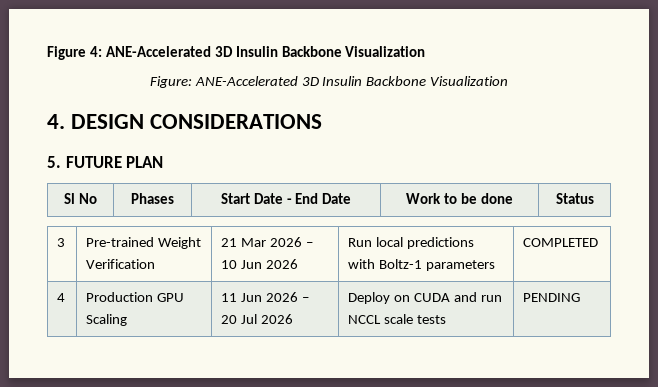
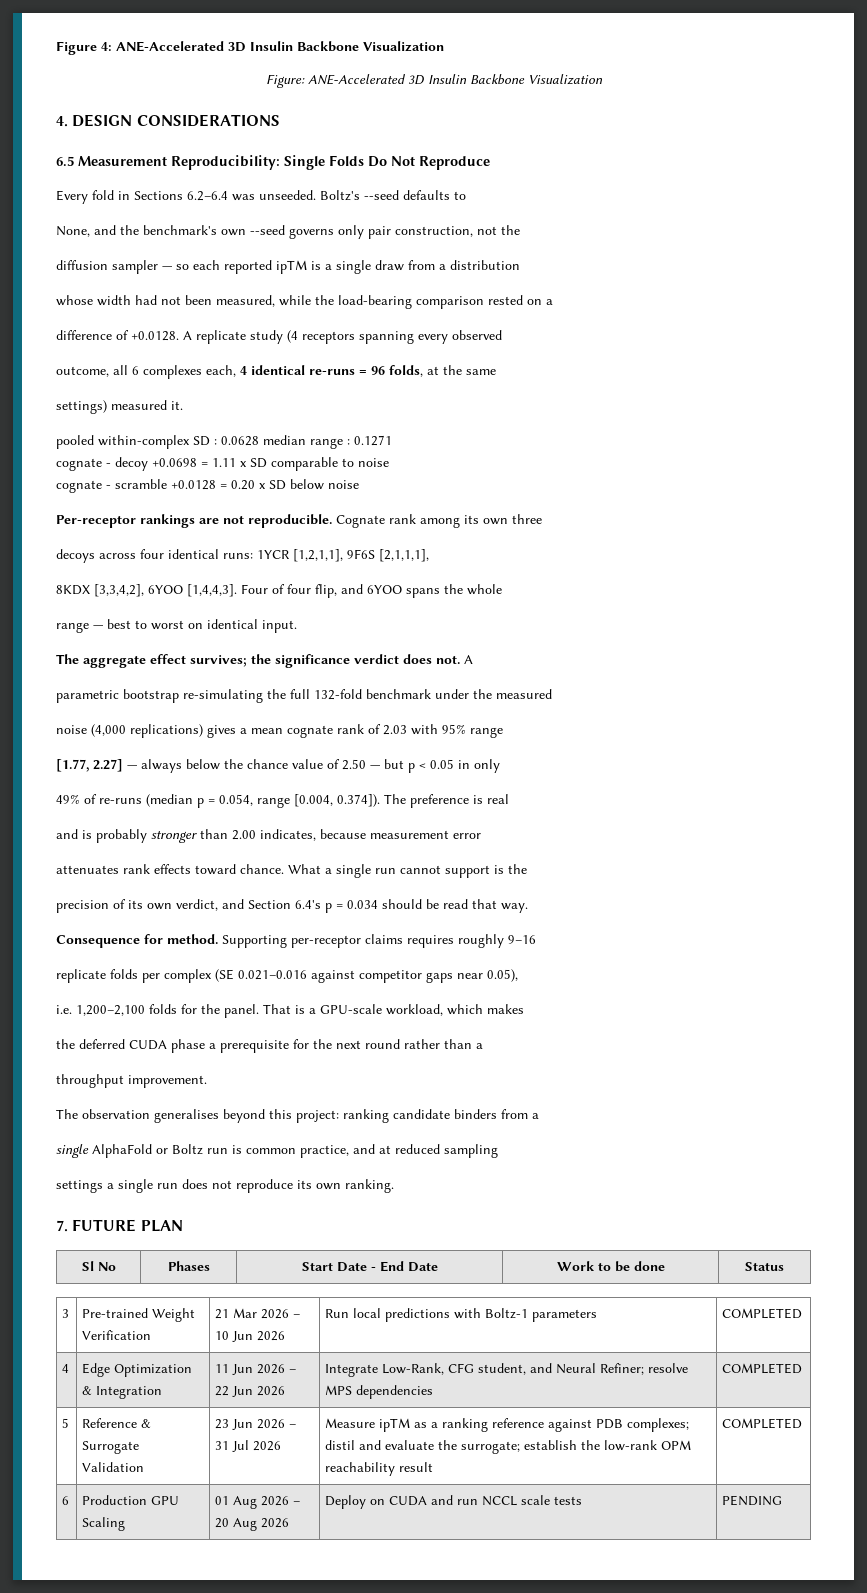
[47,156,61,168] 5. -> [56,155,490,170] [56,190,466,204] [56,225,520,239] [56,260,520,274] [56,295,553,309] [56,330,502,344] [56,365,496,379] [56,400,183,414] [56,435,392,449] [56,457,389,471] [56,479,359,493] [56,514,542,528] [56,549,429,563] [56,584,502,598] [56,619,297,633] [56,654,473,668] [56,689,552,703] [56,724,503,738] [56,759,500,773] [56,794,509,808] [56,829,481,843] [56,864,527,878] [56,899,528,913] [56,934,536,948] [56,969,518,983] [56,1004,524,1018] [56,1039,483,1053] [56,1074,207,1088] [56,1109,539,1123] [56,1144,498,1158] [56,1179,394,1193] [56,1220,68,1232] 6.5 Measurement Reproducibility: Single Folds Do Not Reproduce // Every fold in Sections 6.2–6.4 was unseeded. Boltz's --seed defaults to // None, and the benchmark's own --seed governs only pair construction, not the // diffusion sampler — so each reported ipTM is a single draw from a distribution // whose width had not been measured, while the load-bearing comparison rested on a // difference of +0.0128. A replicate study (4 receptors spanning every observed // outcome, all 6 complexes each, 4 identical re-runs = 96 folds, at the same // settings) measured it. // pooled within-complex SD : 0.0628 median range : 0.1271 // cognate - decoy +0.0698 = 1.11 x SD comparable to noise // cognate - scramble +0.0128 = 0.20 x SD below noise // Per-receptor rankings are not reproducible. Cognate rank among its own three // decoys across four identical runs: 1YCR [1,2,1,1], 9F6S [2,1,1,1], // 8KDX [3,3,4,2], 6YOO [1,4,4,3]. Four of four flip, and 6YOO spans the whole // range — best to worst on identical input. // The aggregate effect survives; the significance verdict does not. A // parametric bootstrap re-simulating the full 132-fold benchmark under the measured // noise (4,000 replications) gives a mean cognate rank of 2.03 with 95% range // [1.77, 2.27] — always below the chance value of 2.50 — but p < 0.05 in only // 49% of re-runs (median p = 0.054, range [0.004, 0.374]). The preference is real // and is probably stronger than 2.00 indicates, because measurement error // attenuates rank effects toward chance. What a single run cannot support is the // precision of its own verdict, and Section 6.4's p = 0.034 should be read that way. // Consequence for method. Supporting per-receptor claims requires roughly 9–16 // replicate folds per complex (SE 0.021–0.016 against competitor gaps near 0.05), // i.e. 1,200–2,100 folds for the panel. That is a GPU-scale workload, which makes // the deferred CUDA phase a prerequisite for the next round rather than a // throughput improvement. // The observation generalises beyond this project: ranking candidate binders from a // single AlphaFold or Boltz run is common practice, and at reduced sampling // settings a single run does not reproduce its own ranking. // 7.
[86,292,185,302] [86,314,128,326] Production GPU Scaling -> [82,1363,193,1377] [82,1386,163,1399] Edge Optimization & Integration
[221,314,258,324] 20 Jul -> [215,1386,286,1397] [325,1363,689,1377] [325,1385,434,1399] [722,1363,803,1374] [62,1418,70,1428] [82,1418,152,1428] [82,1441,140,1454] [82,1462,145,1472] [215,1419,297,1430] [215,1440,282,1452] [325,1418,690,1432] [325,1440,692,1454] [325,1462,434,1476] [722,1418,803,1429] [62,1496,70,1505] [82,1495,180,1505] [82,1517,126,1531] [215,1496,301,1509] [215,1518,258,1531] 22 Jun 2026 | Integrate Low-Rank, CFG student, and Neural Refiner; resolve MPS dependencies | COMPLETED // 5 | Reference & Surrogate Validation | 23 Jun 2026 – 31 Jul 2026 | Measure ipTM as a ranking reference against PDB complexes; distil and evaluate the surrogate; establish the low-rank OPM reachability result | COMPLETED // 6 | Production GPU Scaling | 01 Aug 2026 – 20 Aug

